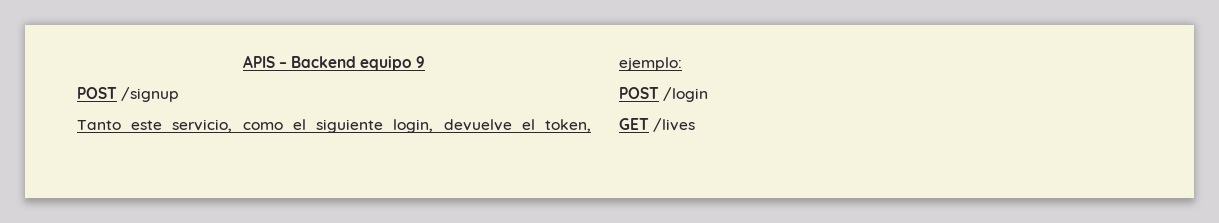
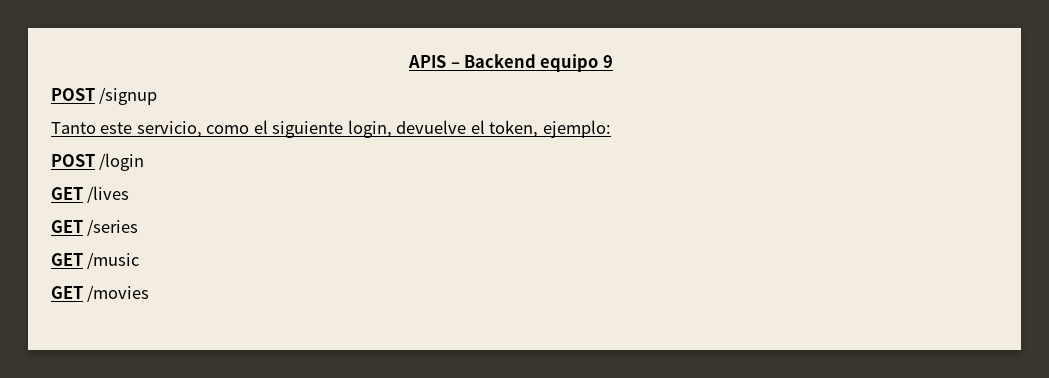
(696, 125) none -> [51,219,139,236] [51,252,140,269] [51,285,150,302] // GET /series // GET /music // GET /movies

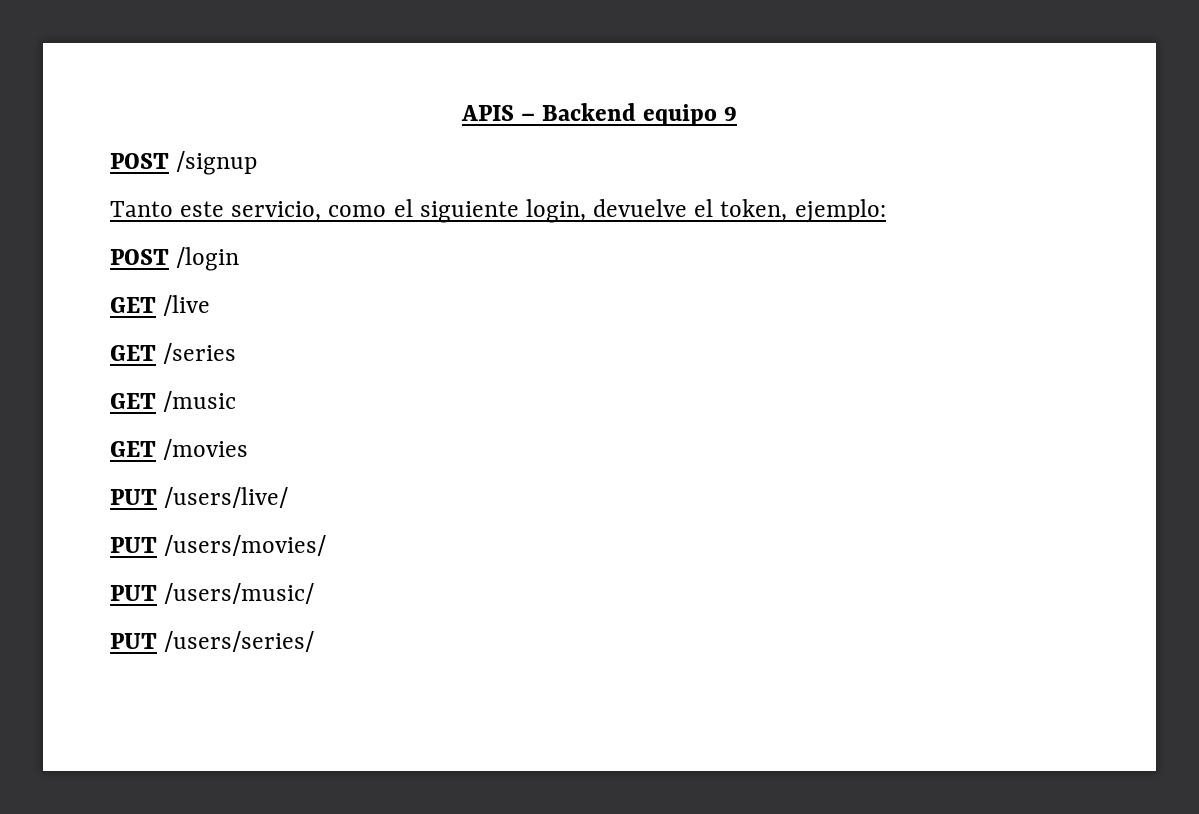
[87,186,130,203] /lives -> [163,295,211,316] /live
(150, 293) none -> [110,487,289,508] [110,535,327,556] [110,583,315,604] [110,631,315,652] // PUT /users/live/ // PUT /users/movies/ // PUT /users/music/ // PUT /users/series/

